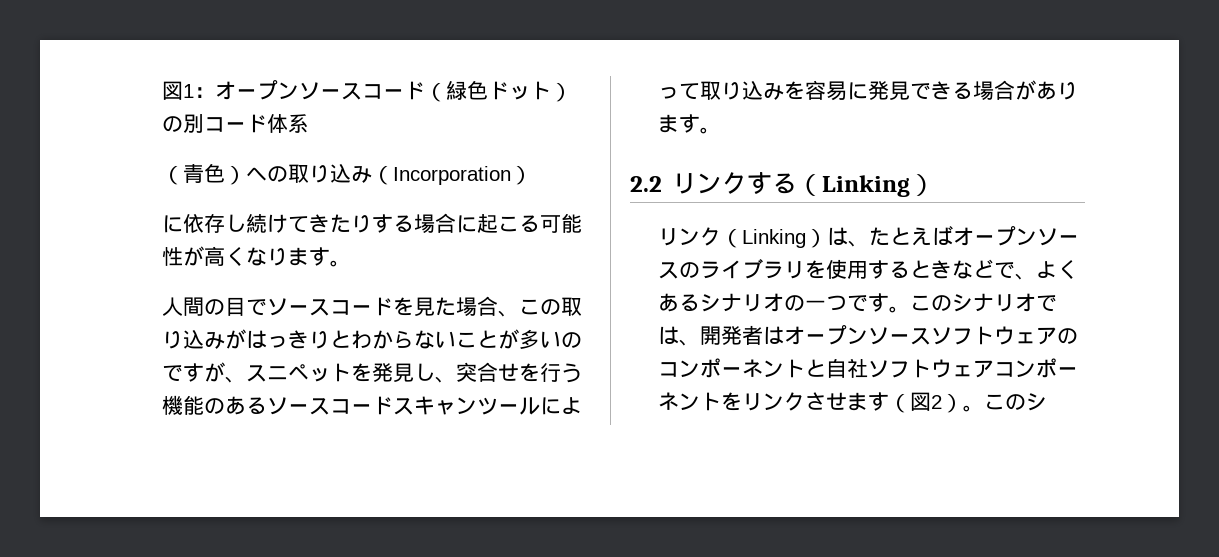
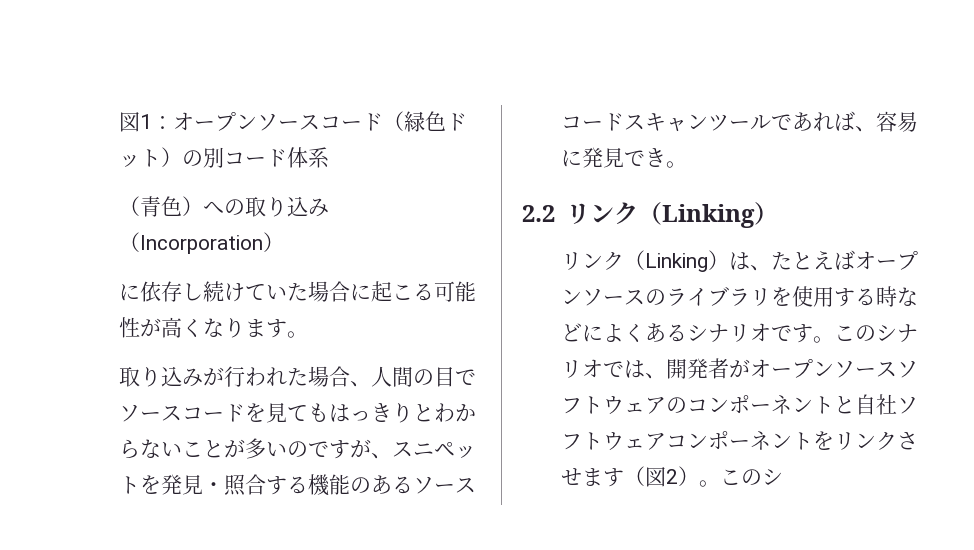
[309,214,415,233] きたりする -> [265,282,308,301] いた
(352, 263) none -> [118,366,371,387] 取り込みが行われた場合、
[435,296,583,317] [162,329,247,349] た場合、この取り込みが -> [286,403,329,422] ても
[414,362,583,383] し、突合せを行う -> [202,474,308,496] ・照合する
[540,397,583,415] [658,80,1079,101] [658,114,701,133] によって取り込みを容易に発見できる場合があります -> [770,111,918,132] [560,147,666,168] であれば、容易に発見でき
[747,172,798,195] する -> (638, 213) none
[910,259,1037,280] ときなどで、 -> [875,286,918,307] [560,323,603,342] 時などに
[784,295,848,311] の一つ -> (771, 332) none
[763,326,785,345] は -> [728,359,750,378] が

